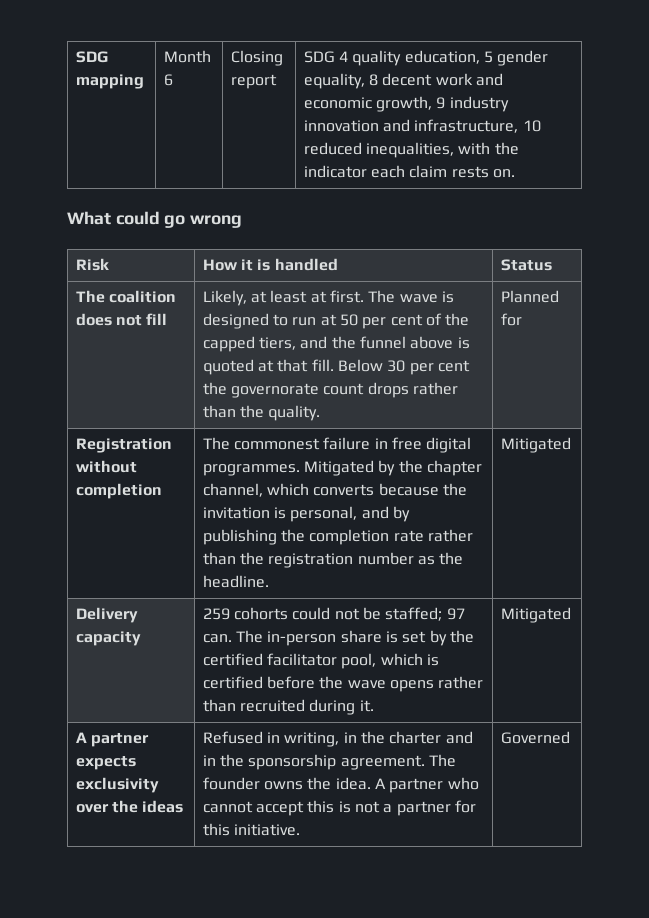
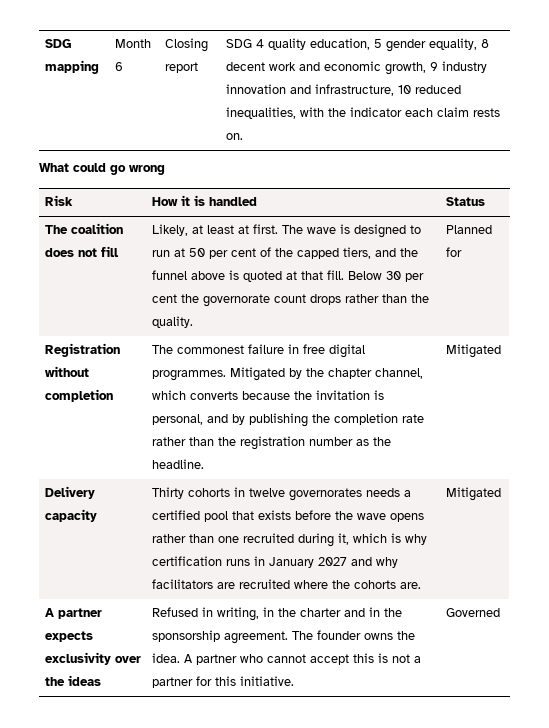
[202,607,465,621] [202,630,474,646] [202,653,439,669] [202,676,263,689] 259 cohorts could not be staffed; 97 can. The in-person share is set by the certified facilitator pool, which is certified -> [151,487,411,501] [151,510,291,522] Thirty cohorts in twelve governorates needs a certified pool that exists
(236, 705) none -> [217,536,239,543] one
[359,700,374,712] it. -> [337,533,427,545] [151,556,398,568] [151,579,421,589] it, which is why certification runs in January 2027 and why facilitators are recruited where the cohorts are.

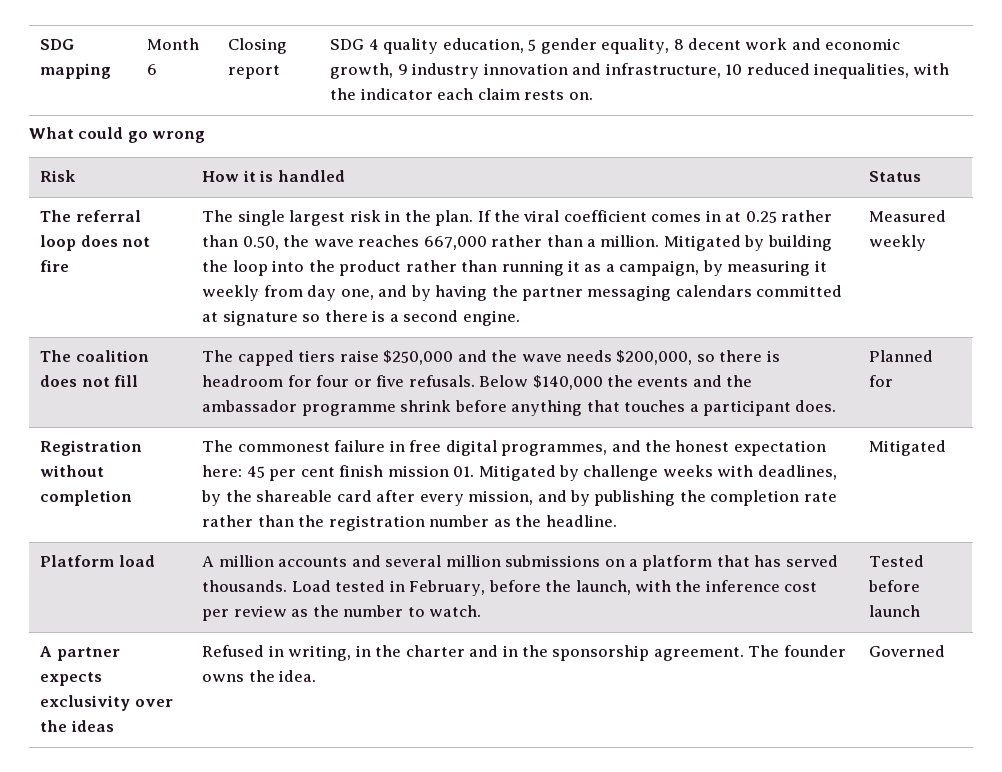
(485, 201) none -> [40,210,141,222] [40,235,151,251] [40,260,70,272] [202,210,833,226] [202,235,832,251] [202,260,827,276] [202,285,843,301] [202,310,520,326] [869,210,947,222] [869,235,927,251] // The referral loop does not fire | The single largest risk in the plan. If the viral coefficient comes in at 0.25 rather than 0.50, the wave reaches 667,000 rather than a million. Mitigated by building the loop into the product rather than running it as a campaign, by measuring it weekly from day one, and by having the partner messaging calendars committed at signature so there is a second engine. | Measured weekly
[151,224,421,238] [151,247,418,259] [151,270,424,282] [151,294,429,307] [151,316,193,328] Likely, at least at first. The wave is designed to run at 50 per cent of the capped tiers, and the funnel above is quoted at that fill. Below 30 per cent the governorate count drops rather than the quality. -> [202,350,780,366] [202,375,753,390] [202,400,837,416] The capped tiers raise $250,000 and the wave needs $200,000, so there is headroom for four or five refusals. Below $140,000 the events and the ambassador programme shrink before anything that touches a participant does.
[151,367,423,381] [151,390,384,400] [151,414,203,425] programmes. Mitigated by the chapter channel, which converts because the invitation is personal, -> [501,440,826,456] [202,465,837,481] [201,490,534,506] programmes, and the honest expectation here: 45 per cent finish mission 01. Mitigated by challenge weeks with deadlines, by the shareable card after every mission,
[44,486,95,499] [44,509,97,522] [151,487,411,501] [151,510,424,522] [151,533,427,547] [151,556,398,568] [151,579,421,589] [445,487,501,501] Delivery capacity | Thirty cohorts in twelve governorates needs a certified pool that exists before the wave opens rather than one recruited during it, which is why certification runs in January 2027 and why facilitators are recruited where the cohorts are. | Mitigated -> [40,555,155,567] [202,555,838,571] [202,580,818,596] [202,605,482,621] [869,555,925,567] [868,580,921,592] [869,605,921,617] Platform load | A million accounts and several million submissions on a platform that has served thousands. Load tested in February, before the launch, with the inference cost per review as the number to watch. | Tested before launch
[183,653,421,665] [151,676,294,688] A partner who cannot accept this is not a partner for this initiative. -> (317, 676) none

